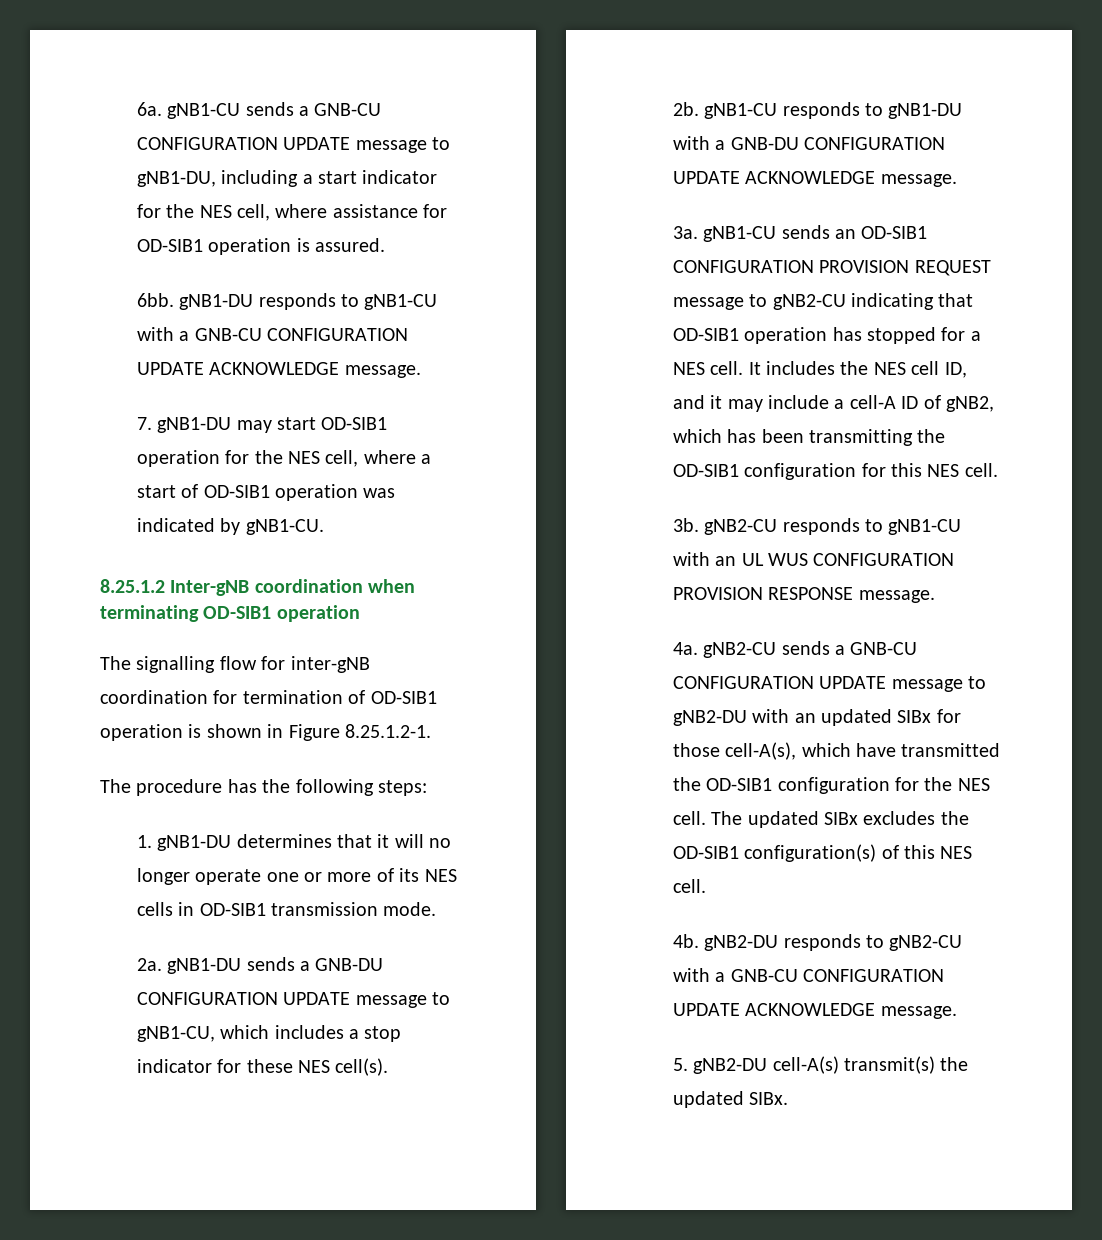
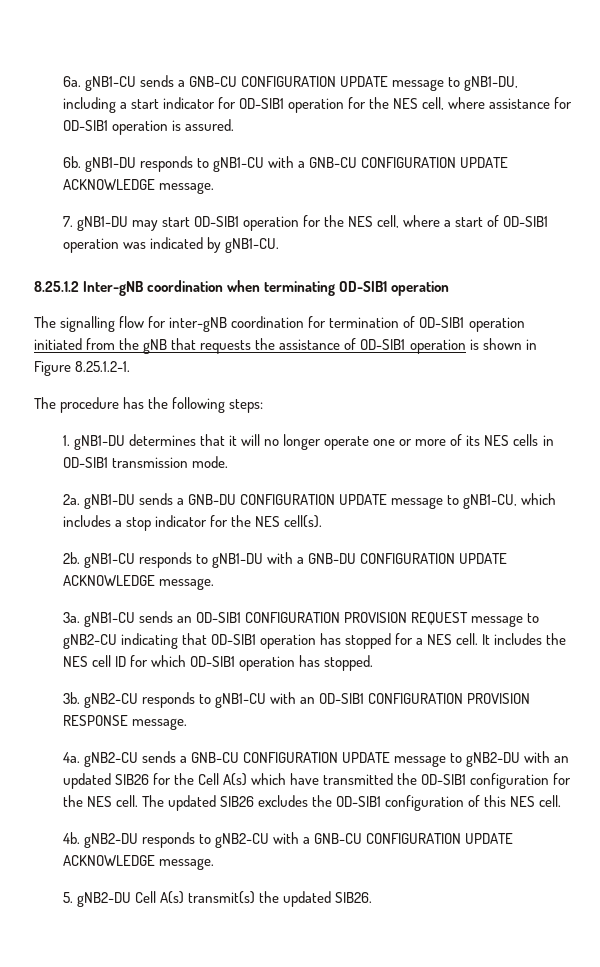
(161, 211) none -> [238,97,367,113] OD-SIB1 operation for
[136,293,174,307] 6bb. -> [62,156,81,168] 6b.
(183, 732) none -> [34,338,466,354] initiated from the gNB that requests the assistance of OD-SIB1 operation
[246,1059,293,1073] these -> [230,515,251,527] the
[944,362,967,378] [672,395,995,412] [672,429,946,446] [672,463,998,480] ID, and it may include a cell-A ID of gNB2, which has been transmitting the OD-SIB1 configuration for this NES cell. -> [114,655,374,671] ID for which OD-SIB1 operation has stopped.
[741,553,809,566] UL WUS -> [319,693,365,704] OD-SIB1
[897,709,961,723] [672,742,797,760] SIBx for those cell-A(s), -> [114,773,247,786] SIB26 for the Cell A(s)
[824,812,859,825] SIBx -> [219,796,254,807] SIB26
[744,844,877,862] configuration(s) -> [385,795,465,811] configuration
[772,1056,839,1074] cell-A(s) -> [134,891,184,904] Cell A(s)
[749,1092,789,1105] SIBx. -> [335,892,373,903] SIB26.

